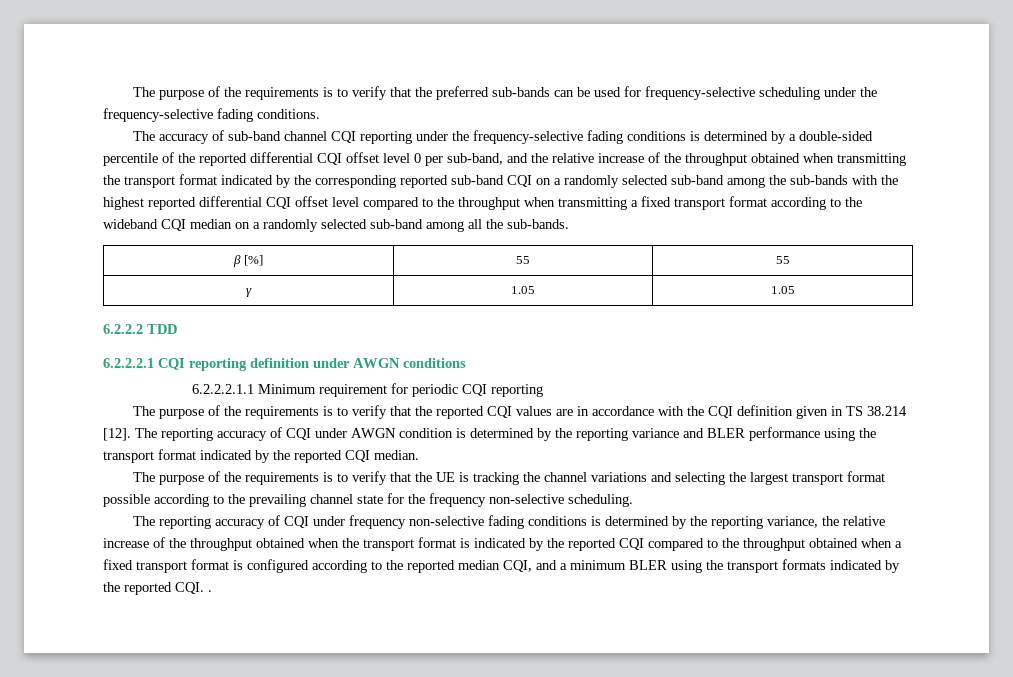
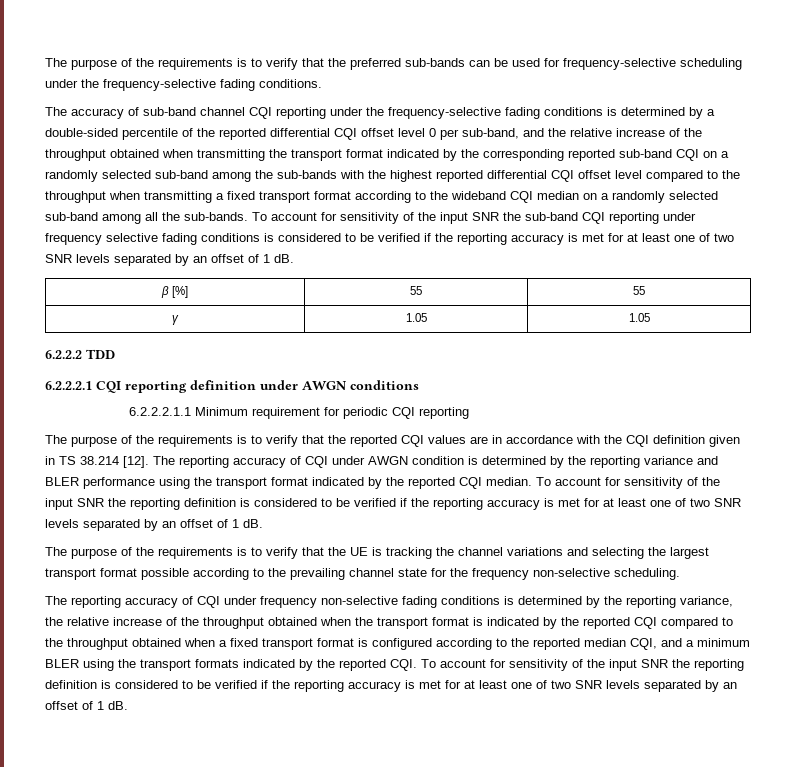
(569, 224) none -> [252,212,696,224] [45,233,734,245] [45,254,294,266] To account for sensitivity of the input SNR the sub-band CQI reporting under frequency selective fading conditions is considered to be verified if the reporting accuracy is met for at least one of two SNR levels separated by an offset of 1 dB.
(419, 455) none -> [536,477,720,489] [45,498,741,510] [45,519,263,531] To account for sensitivity of the input SNR the reporting definition is considered to be verified if the reporting accuracy is met for at least one of two SNR levels separated by an offset of 1 dB.
[208,590,212,592] . -> [421,659,744,671] [45,680,737,692] [45,701,128,710] To account for sensitivity of the input SNR the reporting definition is considered to be verified if the reporting accuracy is met for at least one of two SNR levels separated by an offset of 1 dB.

